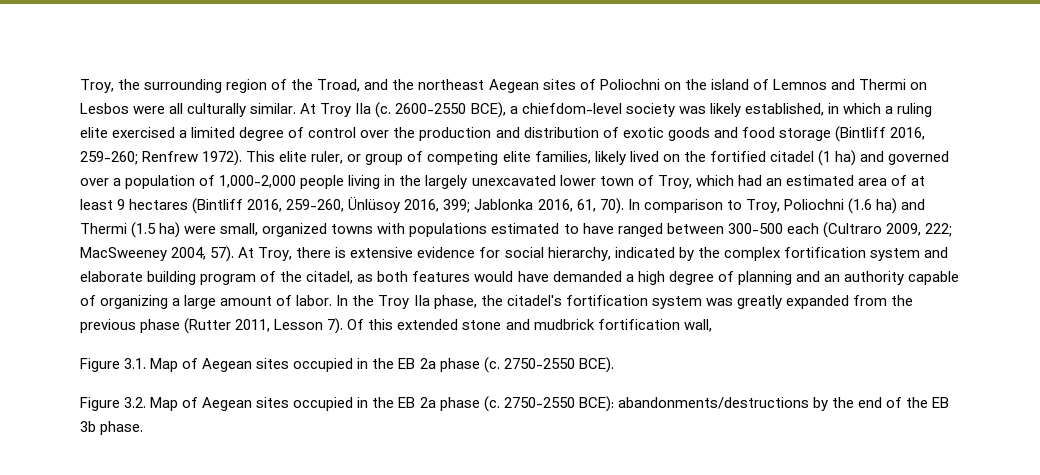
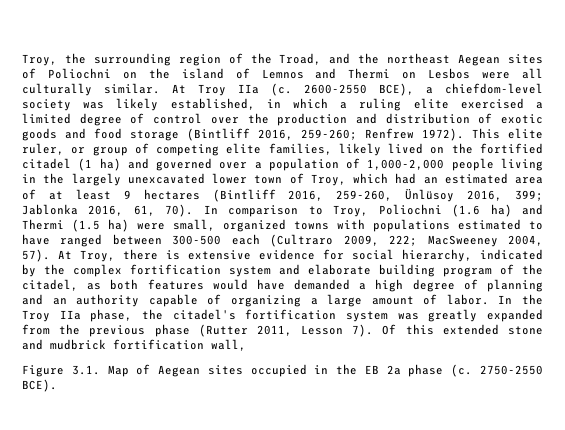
[80,396,950,412] [80,421,144,435] // Figure 3.2. Map of Aegean sites occupied in the EB 2a phase (c. 2750-2550 BCE): abandonments/destructions by the end of the EB 3b phase. -> (57, 385) none

